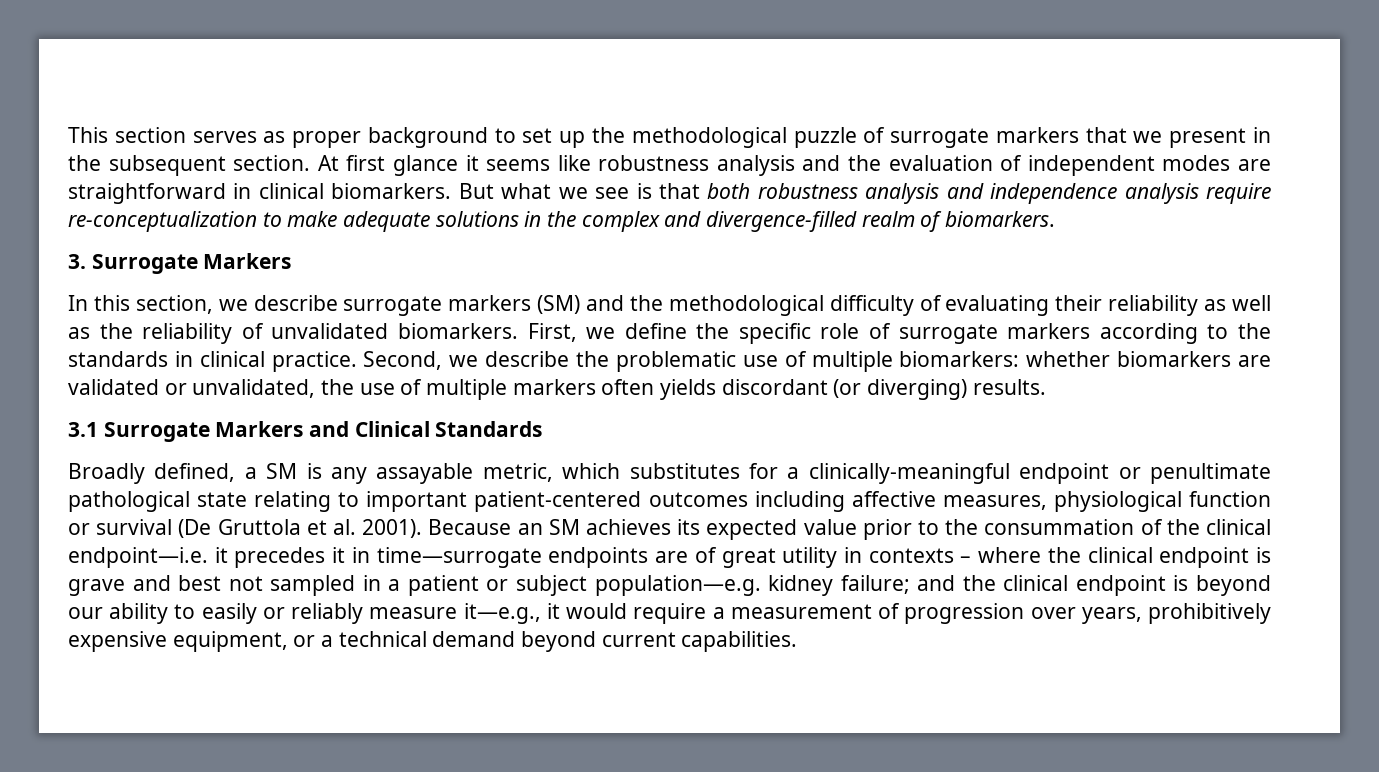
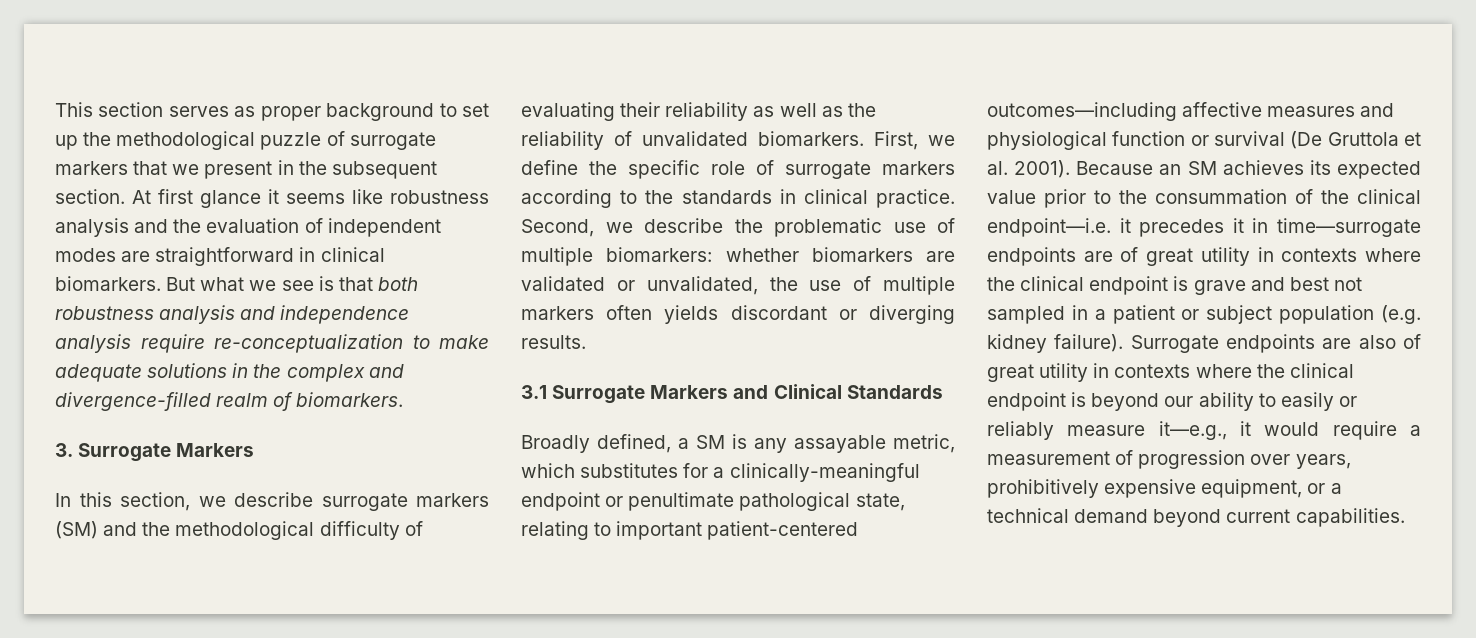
[833,379,968,400] (or diverging) -> [838,305,955,324] or diverging
[197,492,248,507] state -> [855,493,905,511] state,
[648,491,1047,512] outcomes including affective measures, -> [987,102,1395,121] outcomes—including affective measures and
[960,556,972,563] – -> (1358, 255) none
[594,575,956,596] population—e.g. kidney failure; and -> [1279,305,1421,324] [987,334,1421,353] [987,363,1252,382] population (e.g. kidney failure). Surrogate endpoints are also of great utility in contexts where

